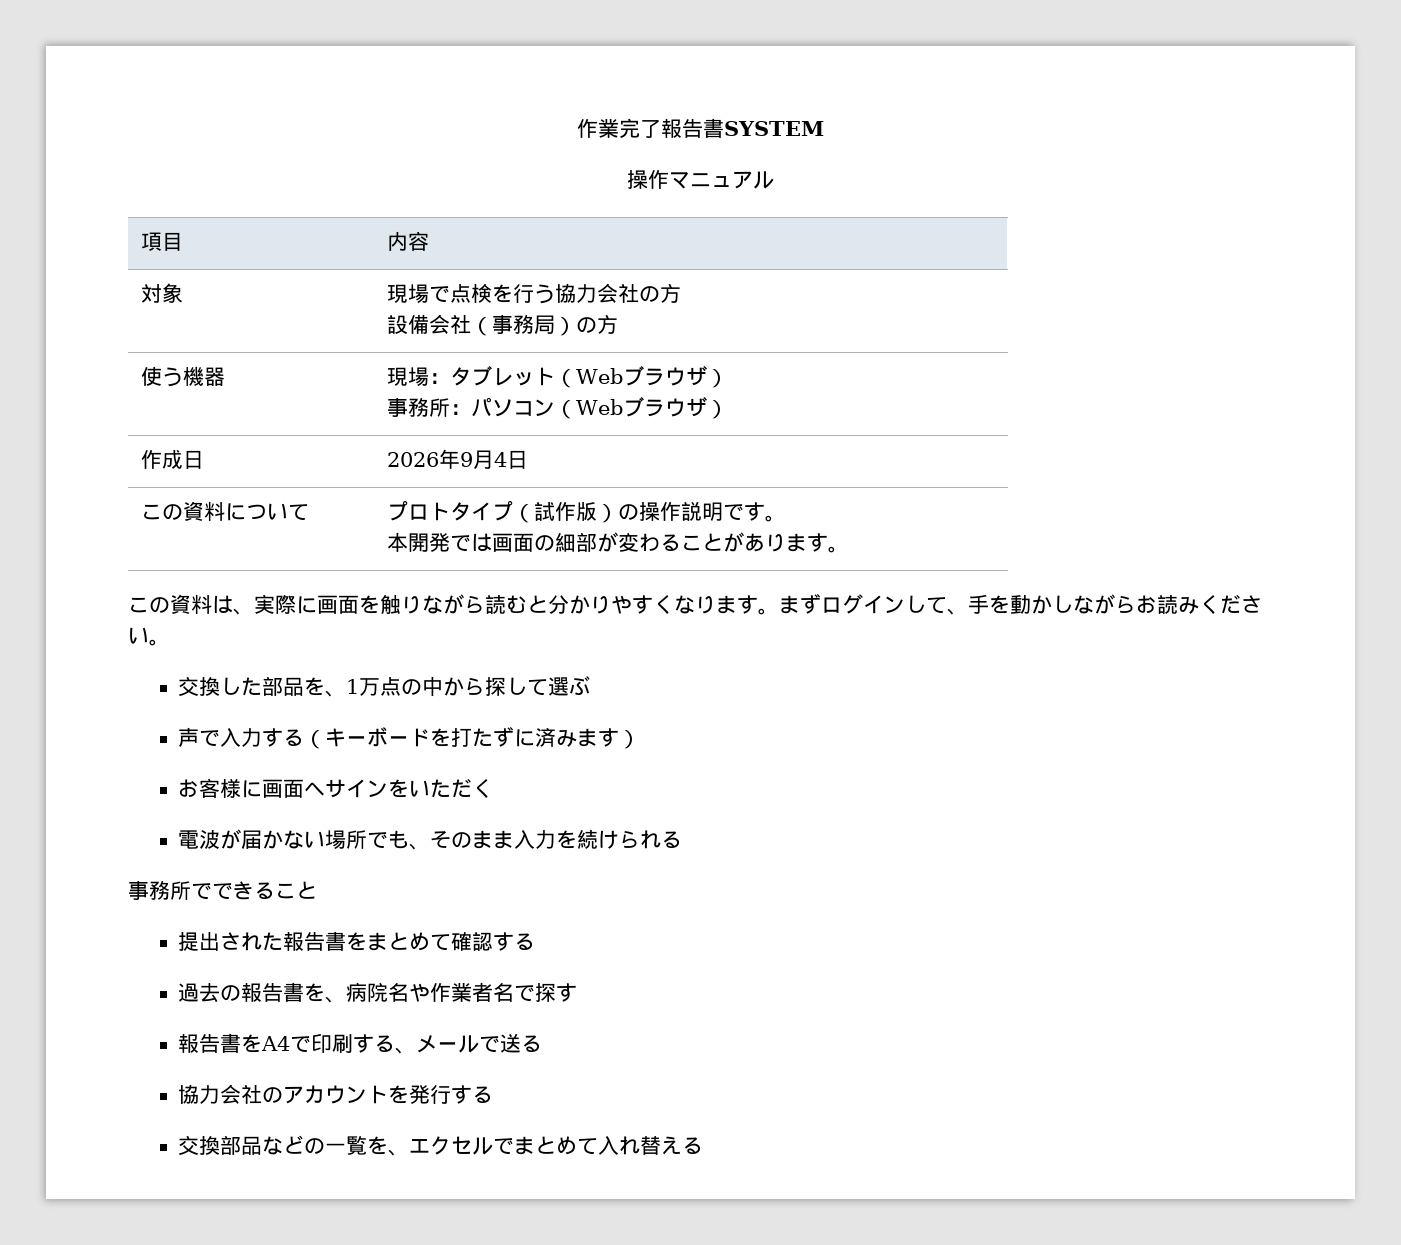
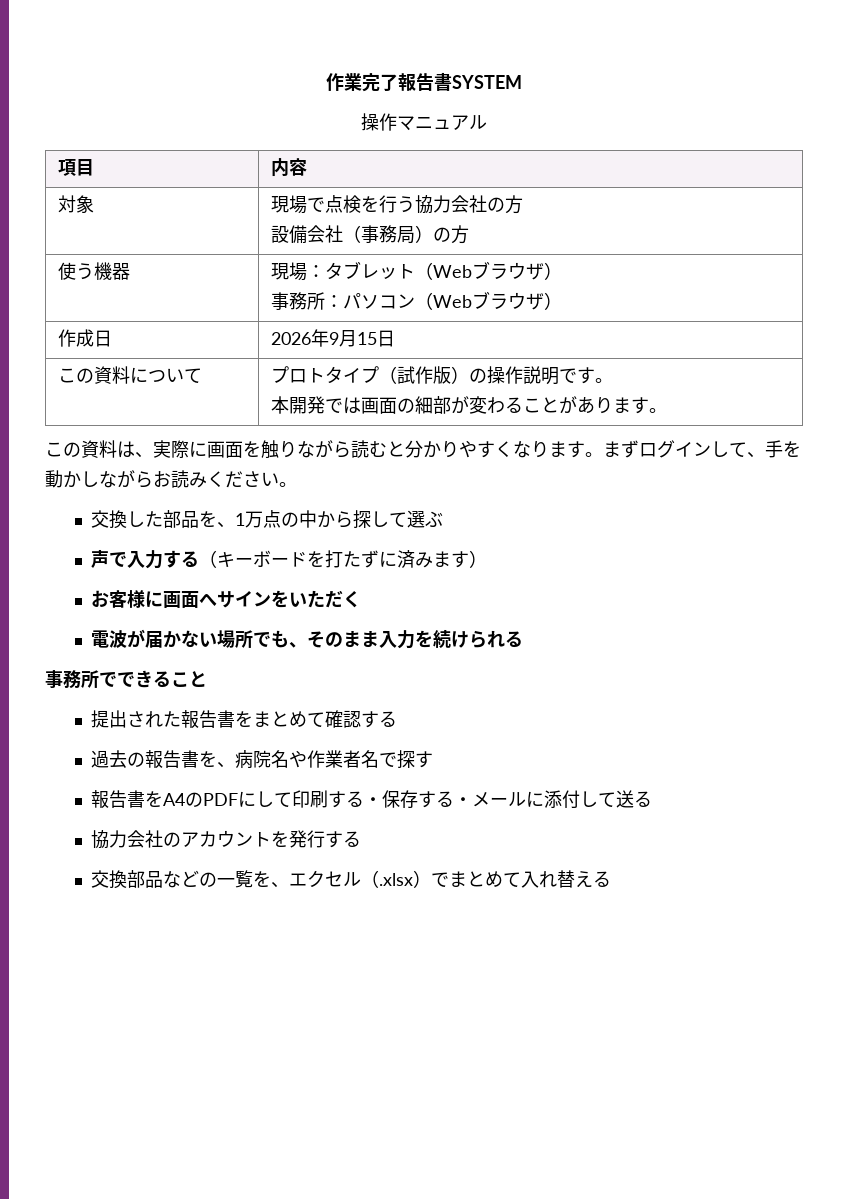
[494,452,508,467] 4 -> [356,332,377,345] 15
[289,1033,500,1054] で印刷する、メールで -> [185,790,617,809] のPDFにして印刷する・保存する・メールに添付して
(493, 1146) none -> [361,870,432,888] （.xlsx）

